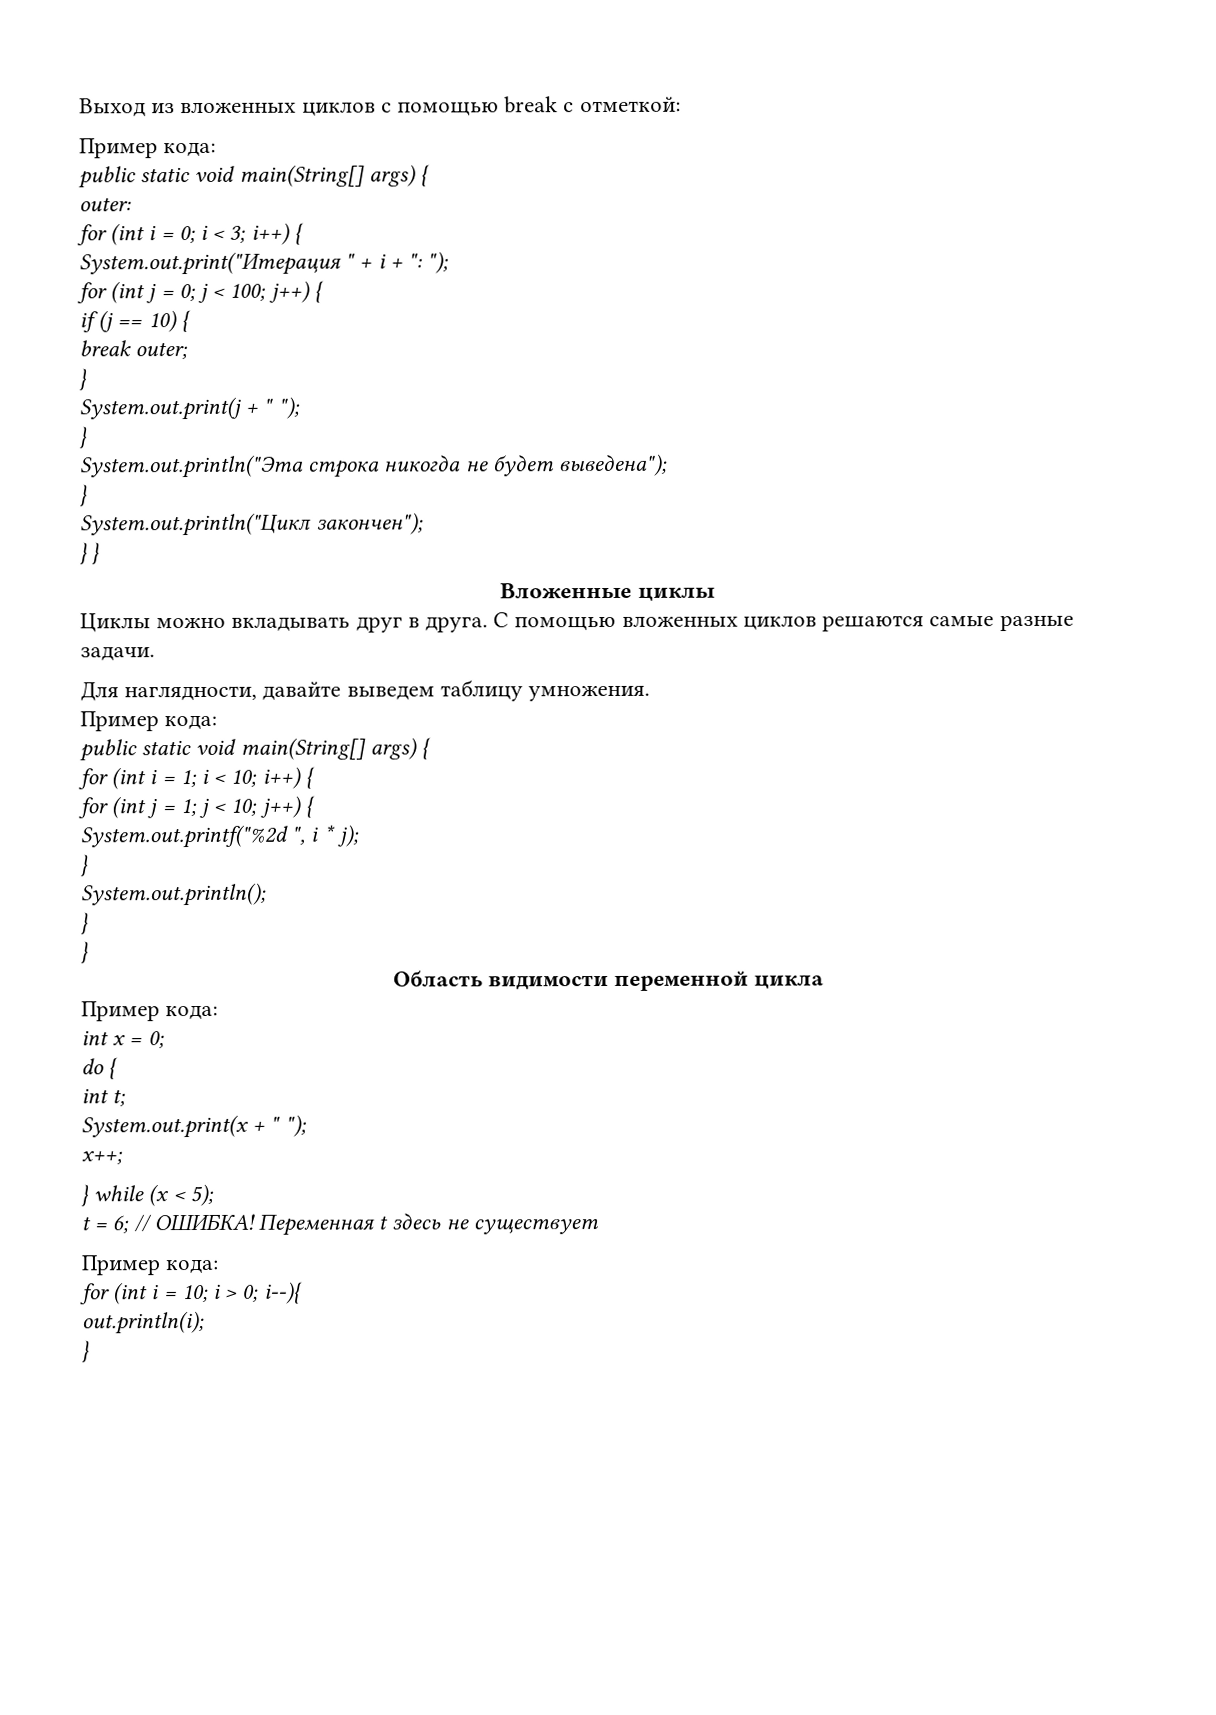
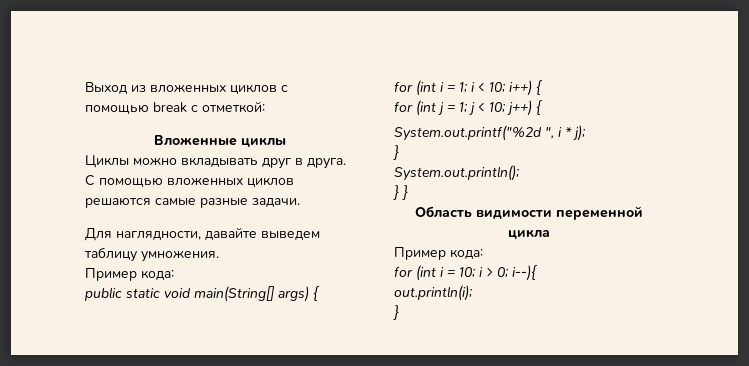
[79,138,217,159] [78,164,431,189] [79,197,132,212] [77,222,304,246] [79,251,450,276] [77,280,324,304] [79,310,191,333] [79,340,189,360] [78,368,87,391] [79,396,300,421] [78,426,87,449] [80,453,669,479] [79,484,88,507] [80,512,425,537] [79,542,101,565] // Пример кода: // public static void main(String[] args) { // outer: // for (int i = 0; i < 3; i++) { // System.out.print("Итерация " + i + ": "); // for (int j = 0; j < 100; j++) { // if (j == 10) { // break outer; // } // System.out.print(j + " "); // } // System.out.println("Эта строка никогда не будет выведена"); // } // System.out.println("Цикл закончен"); // } } -> (265, 107) none
(89, 923) // -> (399, 192) none
[81,1030,165,1049] [81,1057,119,1080] [81,1088,127,1107] [81,1114,307,1139] [81,1151,123,1165] [80,1183,214,1207] [81,1213,599,1236] [81,1255,220,1276] // int x = 0; // do { // int t; // System.out.print(x + " "); // x++; // } while (x < 5); // t = 6; // ОШИБКА! Переменная t здесь не существует // Пример кода: -> (483, 254) none

